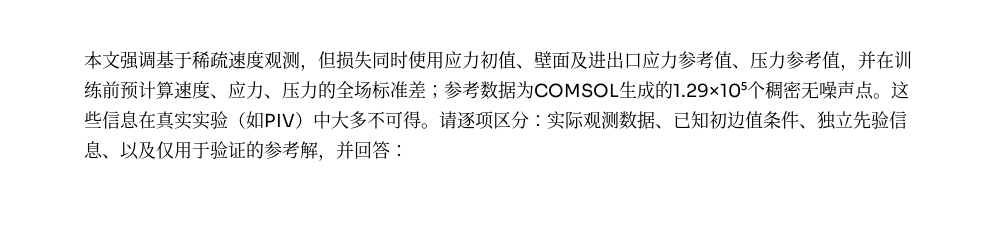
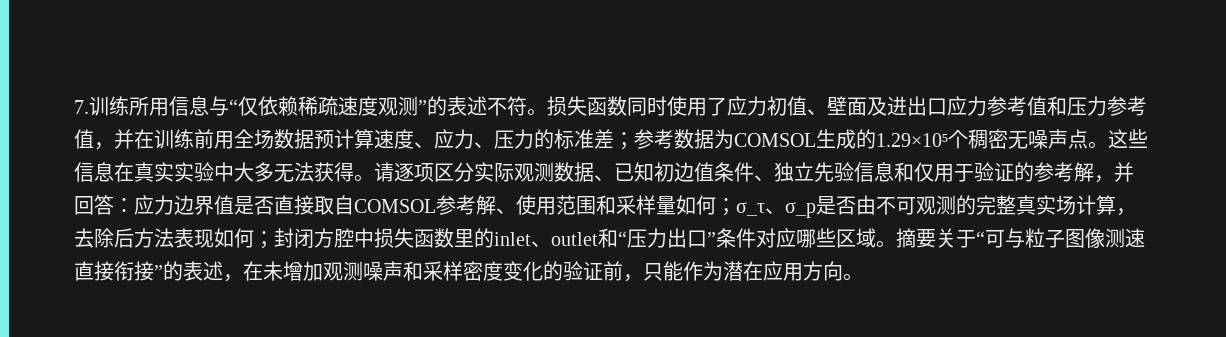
[84,51,372,71] 本文强调基于稀疏速度观测，但损失 -> [74,96,627,116] 7.训练所用信息与“仅依赖稀疏速度观测”的表述不符。损失函数
(444, 60) none -> [707,97,727,116] 了
[732,64,750,69] 、 -> [1047,96,1067,116] 和
(120, 90) none -> [214,129,314,149] 用全场数据
[336,81,372,99] 全场 -> (554, 139) none
[228,111,403,129] （如PIV）中大多不可 -> [214,162,334,182] 中大多无法获
[529,115,547,127] ： -> (474, 172) none
[102,141,156,160] 、以及 -> [894,162,914,182] 和
(408, 151) none -> [134,195,1136,218] [74,228,1145,249] [74,261,863,282] 应力边界值是否直接取自COMSOL参考解、使用范围和采样量如何；σ_τ、σ_p是否由不可观测的完整真实场计算，去除后方法表现如何；封闭方腔中损失函数里的inlet、outlet和“压力出口”条件对应哪些区域。摘要关于“可与粒子图像测速直接衔接”的表述，在未增加观测噪声和采样密度变化的验证前，只能作为潜在应用方向。

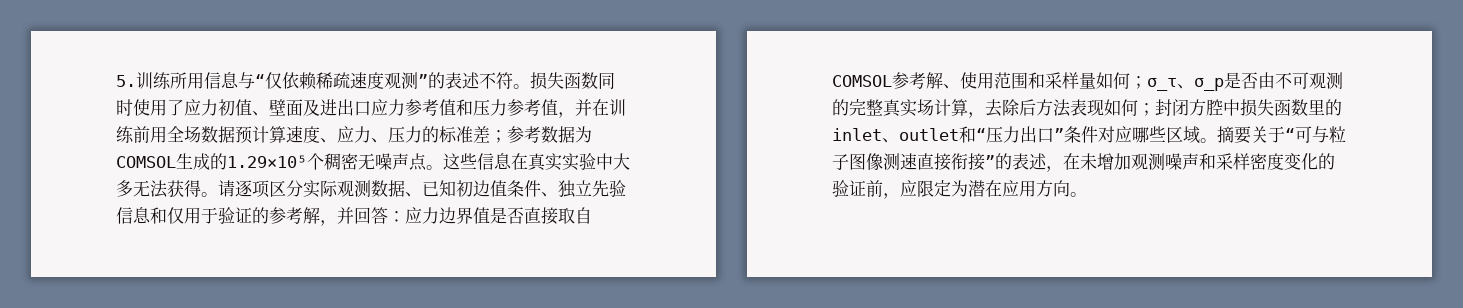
[74,100,89,114] 7. -> [116,75,136,87] 5.
[643,261,703,281] 只能作 -> [900,180,951,197] 应限定

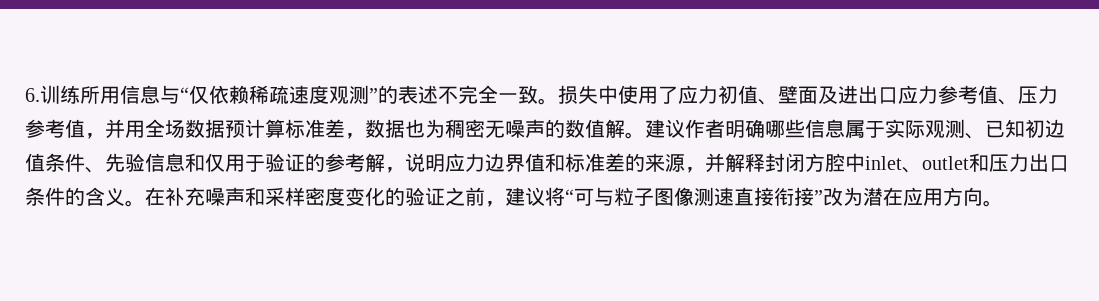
[116,75,136,87] 5. -> [25,88,40,102] 6.
[496,72,615,90] [116,99,133,116] 符。损失函数同时 -> [458,85,618,105] 完全一致。损失中
[456,99,473,116] 和 -> [998,99,1018,105] 、
[592,99,626,116] [116,126,150,143] 在训练前 -> (125, 129) none
[286,126,592,143] [116,153,630,171] [116,180,303,198] 速度、应力、压力的标准差；参考数据为COMSOL生成的1.29×10⁵个稠密无噪声点。这些信息在真实实验中大多无法获得。请逐项区分 -> [285,119,885,139] 标准差，数据也为稠密无噪声的数值解。建议作者明确哪些信息属于
[371,180,405,197] 数据 -> (965, 128) none
[558,180,592,198] 独立 -> (105, 170) none
[337,207,405,224] 并回答： -> [405,153,445,172] 说明
[490,207,592,225] [832,72,1343,91] [832,99,1342,118] 是否直接取自COMSOL参考解、使用范围和采样量如何；σ_τ、σ_p是否由不可观测的完整真实场计算，去除后方法表现如何；封闭方腔中损失函数里的 -> [545,153,865,173] 和标准差的来源，并解释封闭方腔中
[976,128,986,141] “ -> (989, 162) none
[1054,126,1285,144] ”条件对应哪些区域。摘要关于 -> [25,187,565,207] 条件的含义。在补充噪声和采样密度变化的验证之前，建议将
[995,153,1335,172] [832,180,951,199] 的表述，在未增加观测噪声和采样密度变化的验证前，应限定 -> [823,187,843,206] 改

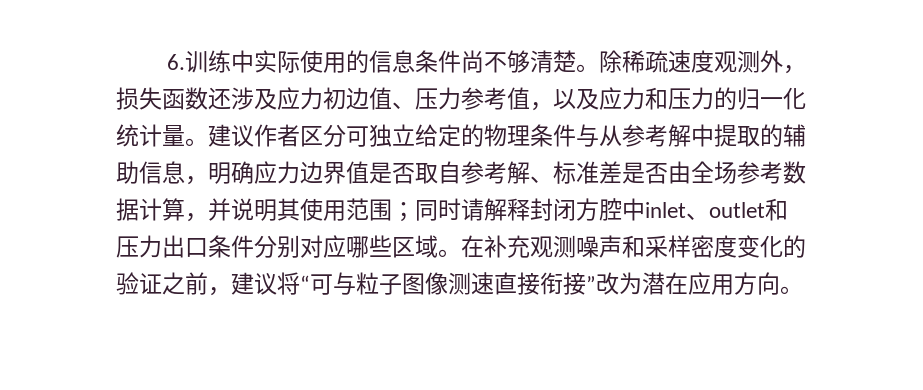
[80,85,1058,105] [25,119,1065,139] [25,153,725,173] 所用信息与“仅依赖稀疏速度观测”的表述不完全一致。损失中使用了应力初值、壁面及进出口应力参考值、压力参考值，并用全场数据预计算标准差，数据也为稠密无噪声的数值解。建议作者明确哪些信息属于实际观测、已知初边值条件、先验信息和仅用于验证的参考解，说明应力边界值和标准差的来源，并 -> [230,50,806,74] [116,87,806,111] [116,124,806,147] [116,161,806,185] [116,198,484,222] 中实际使用的信息条件尚不够清楚。除稀疏速度观测外，损失函数还涉及应力初边值、压力参考值，以及应力和压力的归一化统计量。建议作者区分可独立给定的物理条件与从参考解中提取的辅助信息，明确应力边界值是否取自参考解、标准差是否由全场参考数据计算，并说明其使用范围；同时请
[65,187,125,206] 的含义 -> [254,235,438,258] 分别对应哪些区域
(205, 196) none -> [530,235,576,258] 观测

